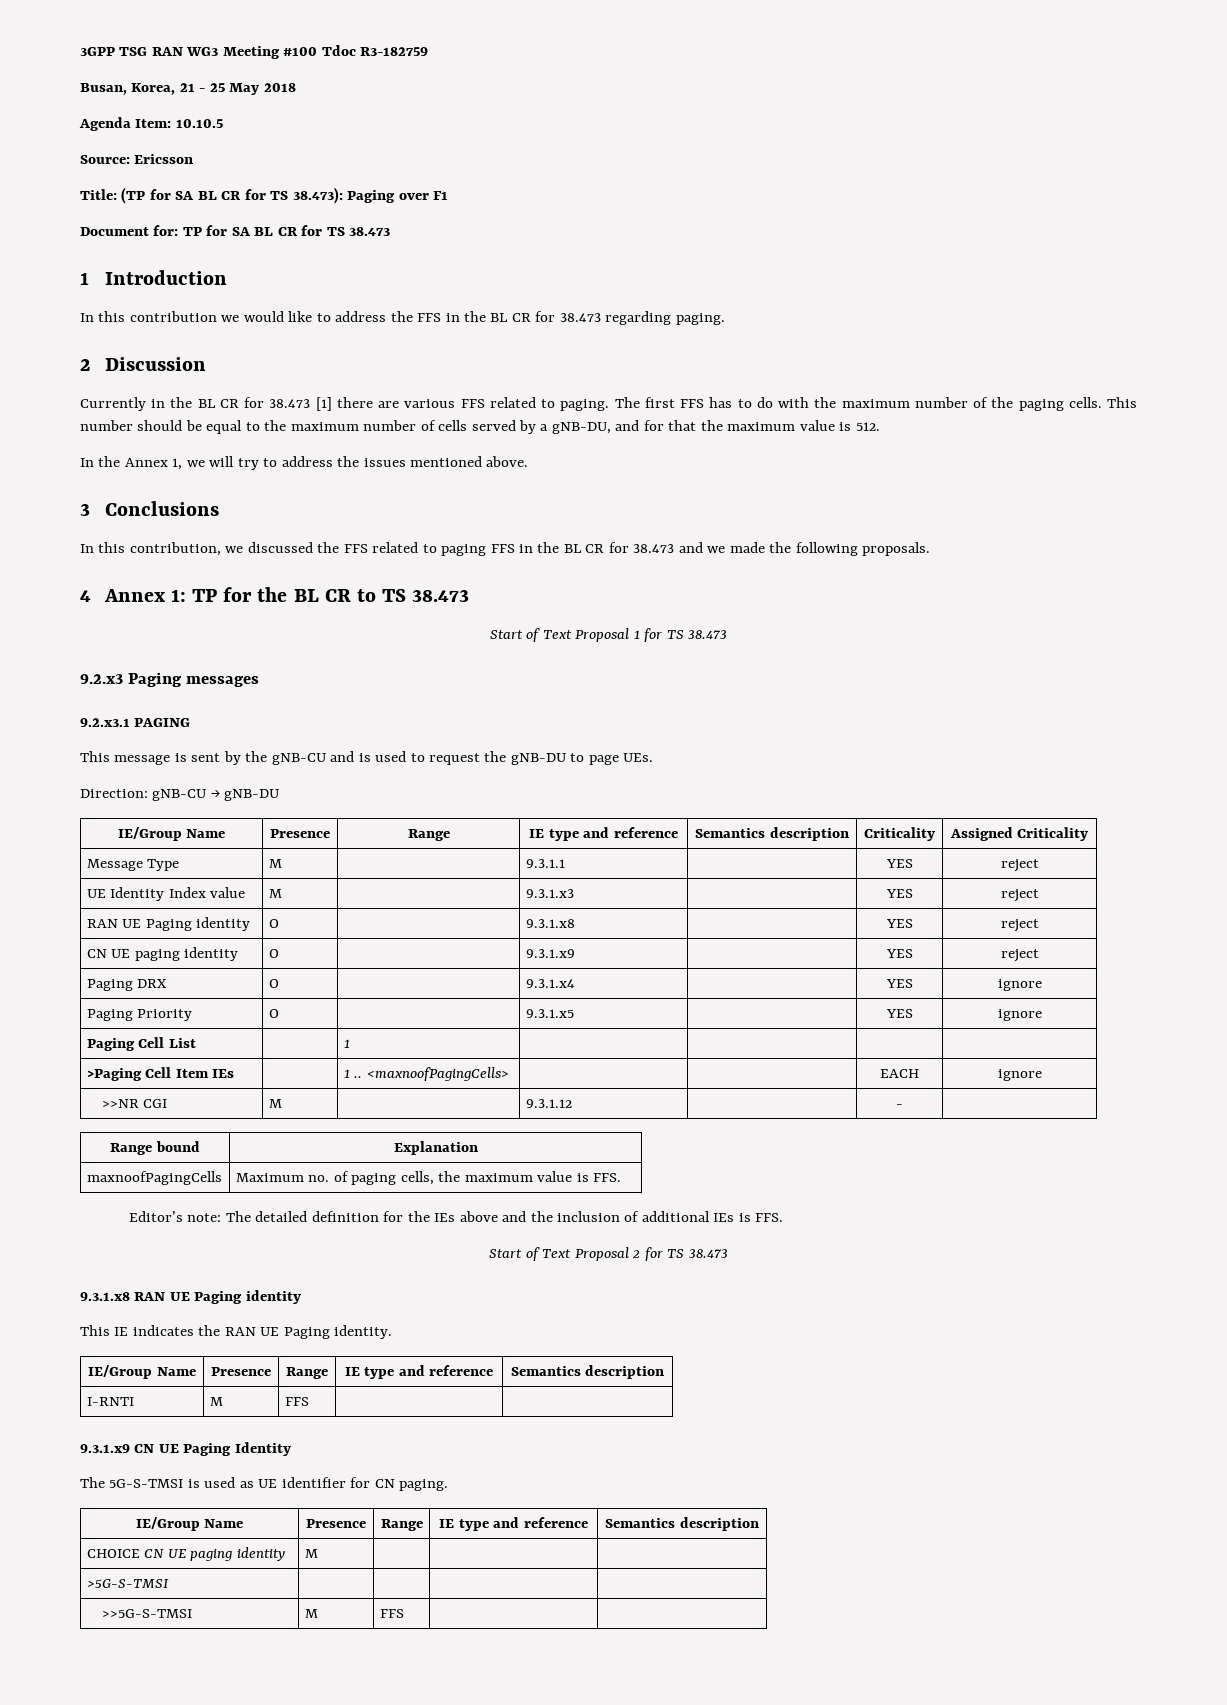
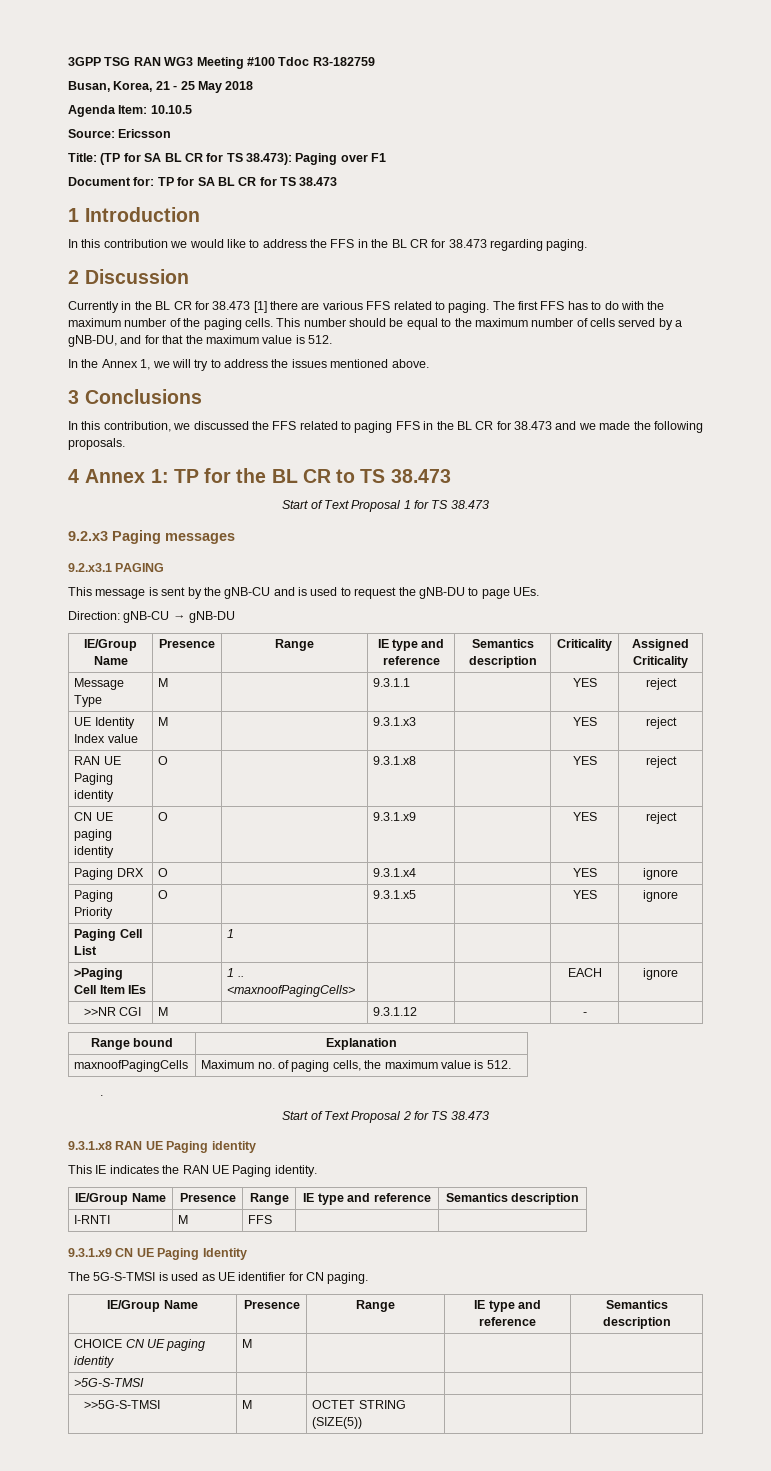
[593,1173,622,1182] [129,1211,784,1222] FFS. // Editor’s note: The detailed definition for the IEs above and the inclusion of additional IEs is FFS. -> [486,1060,511,1069] [100,1095,104,1096] 512. // .
[379,1609,404,1618] FFS -> [312,1400,406,1409] [312,1417,363,1429] OCTET STRING (SIZE(5))

